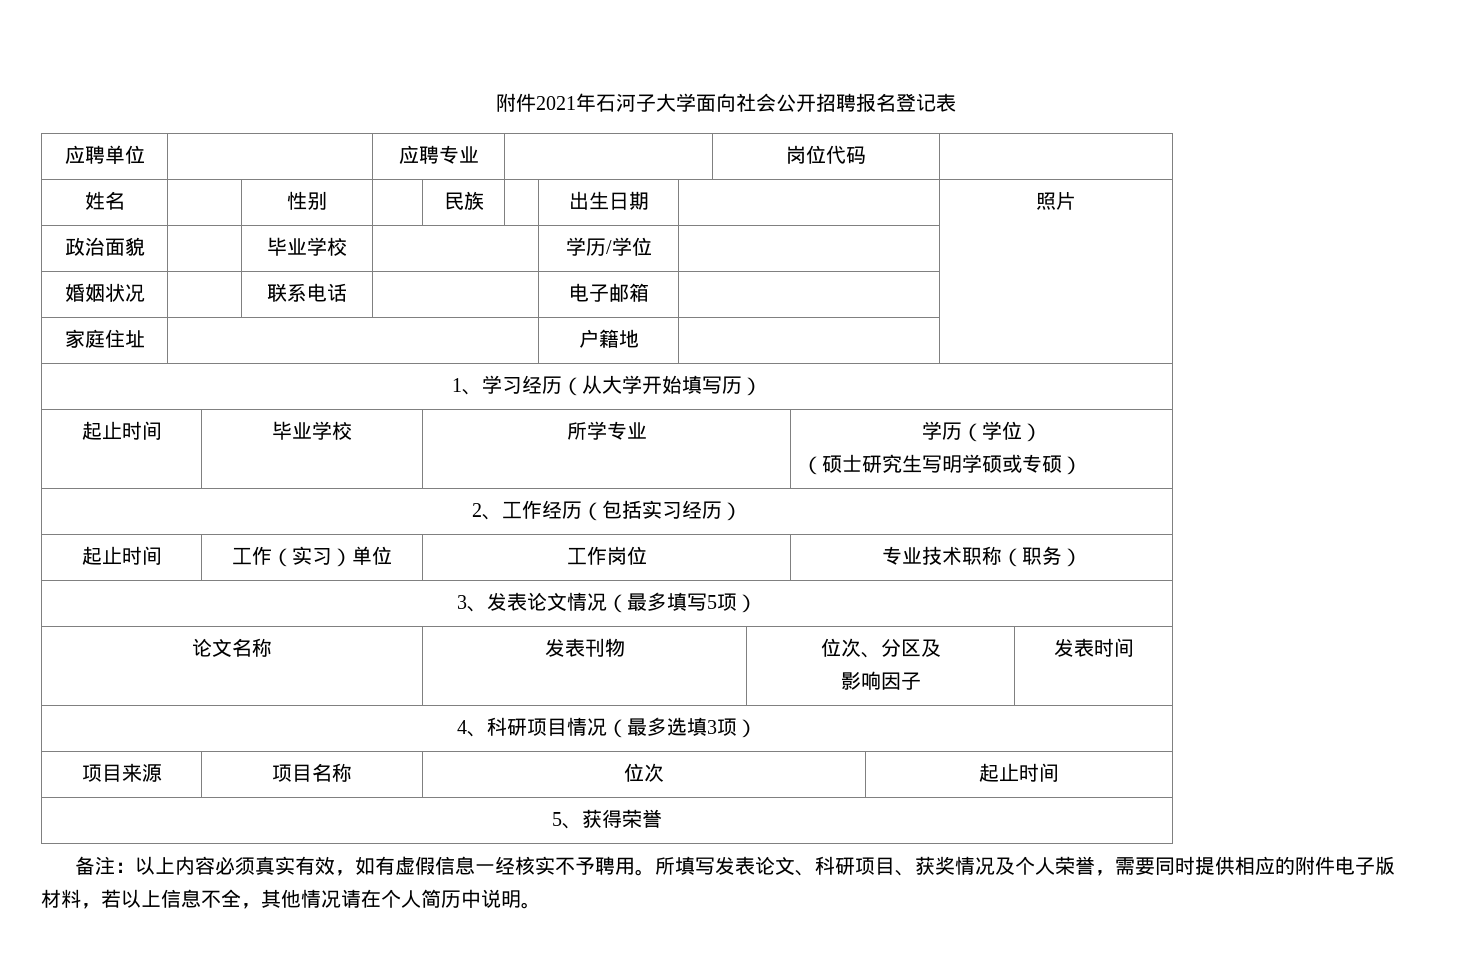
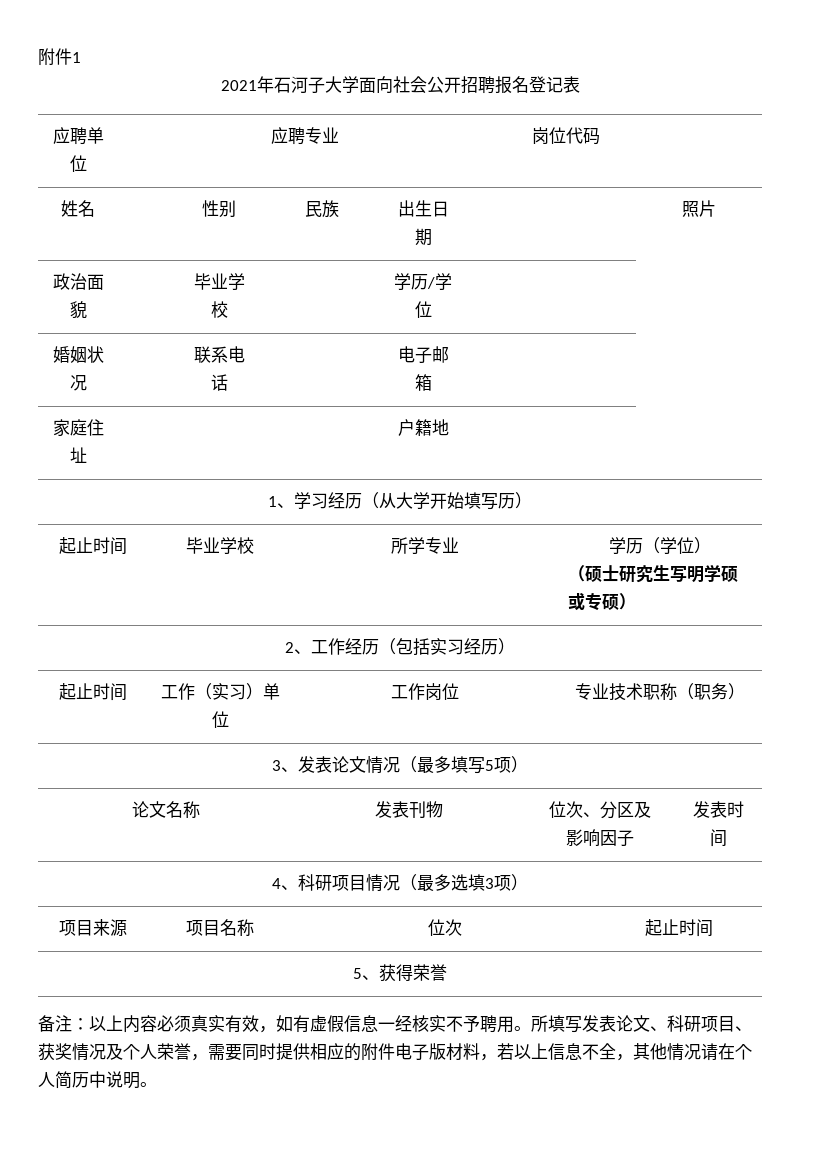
[496,93,536,112] 附件 -> [38,48,81,66] 附件1 //

